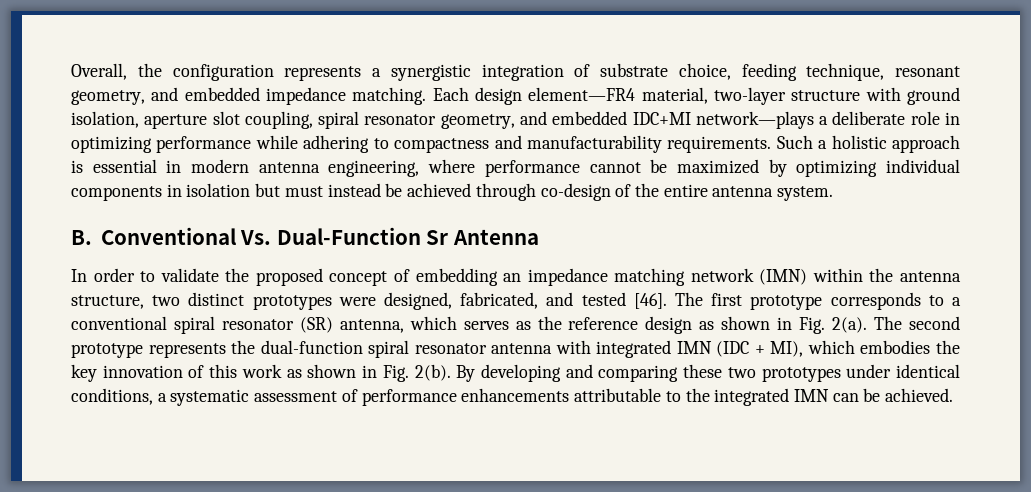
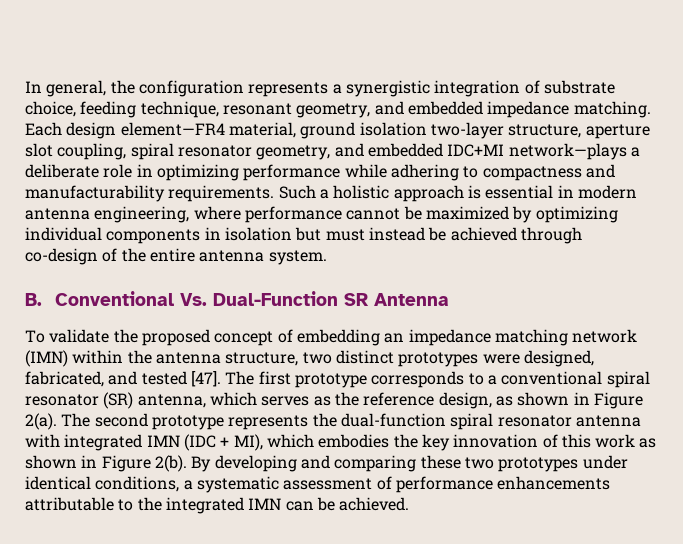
[71,63,127,80] Overall, -> [25,80,107,97] In general,
[714,87,961,105] [71,111,139,128] two-layer structure with ground isolation, -> [300,122,582,139] ground isolation two-layer structure,
[426,230,449,245] Sr -> [343,293,369,306] SR
[71,268,156,282] In order to -> [25,330,45,343] To
[633,293,667,309] [46]. -> [190,371,221,387] [47].
[645,316,826,334] design as shown in Fig. -> [438,392,643,409] design, as shown in Figure
[382,365,409,382] Fig. -> [101,455,151,472] Figure

